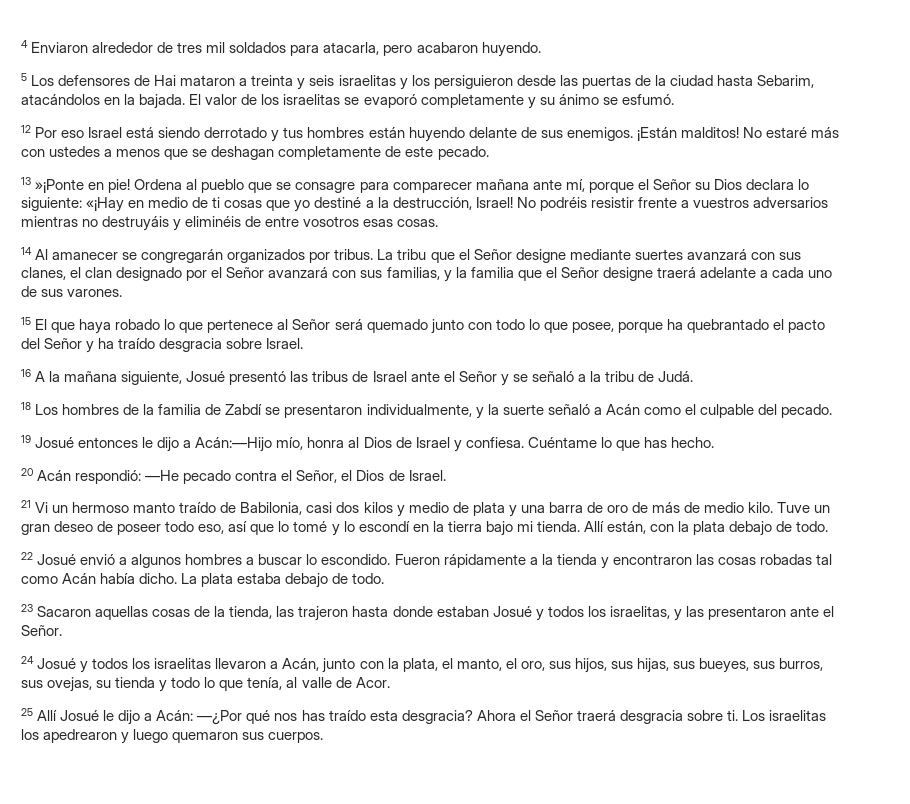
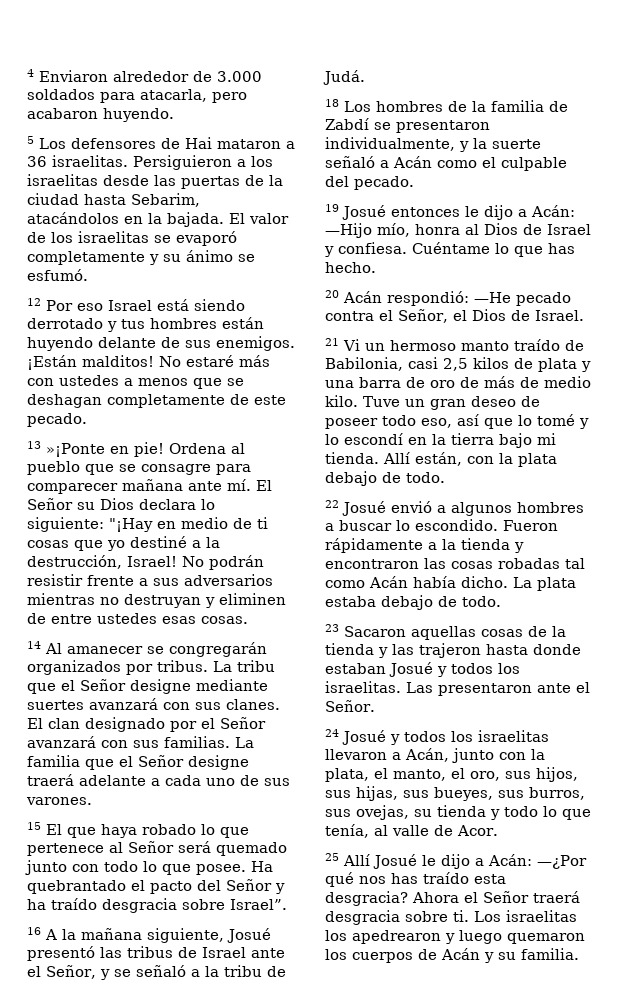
[177,42,226,53] tres mil -> [217,71,262,82] 3.000
[251,75,513,90] treinta y seis israelitas y los persiguieron -> [27,155,273,170] [27,174,98,186] 36 israelitas. Persiguieron a los israelitas
[565,179,649,193] mí, porque el -> [227,479,272,491] mí. El
[86,197,125,212] «¡Hay -> [109,518,153,532] "¡Hay
[539,197,587,211] podréis -> [209,555,264,570] podrán
[692,197,749,208] vuestros -> [153,578,179,586] sus
[102,216,242,231] destruyáis y eliminéis -> [124,593,286,608] destruyan y eliminen
[303,216,360,227] vosotros -> [97,613,157,624] ustedes
[21,267,82,280] clanes, el -> [226,699,280,710] [27,718,43,729] clanes. El
[386,267,467,282] familias, y la -> [164,736,254,748] familias. La
[571,319,683,333] posee, porque ha -> [196,861,273,875] posee. Ha
[266,338,304,349] Israel. -> [230,899,287,910] Israel”.
[458,371,497,382] Señor -> [46,965,96,979] Señor,
[195,437,273,452] Acán:—Hijo -> [531,205,575,217] [325,223,372,238] Acán: —Hijo
[336,502,449,517] dos kilos y medio -> [443,357,509,371] 2,5 kilos
[229,606,273,619] tienda, -> [325,643,388,658] tienda y
[609,606,704,621] israelitas, y las -> [325,681,433,693] israelitas. Las
[242,732,324,743] sus cuerpos. -> [325,948,579,963] los cuerpos de Acán y su familia.

